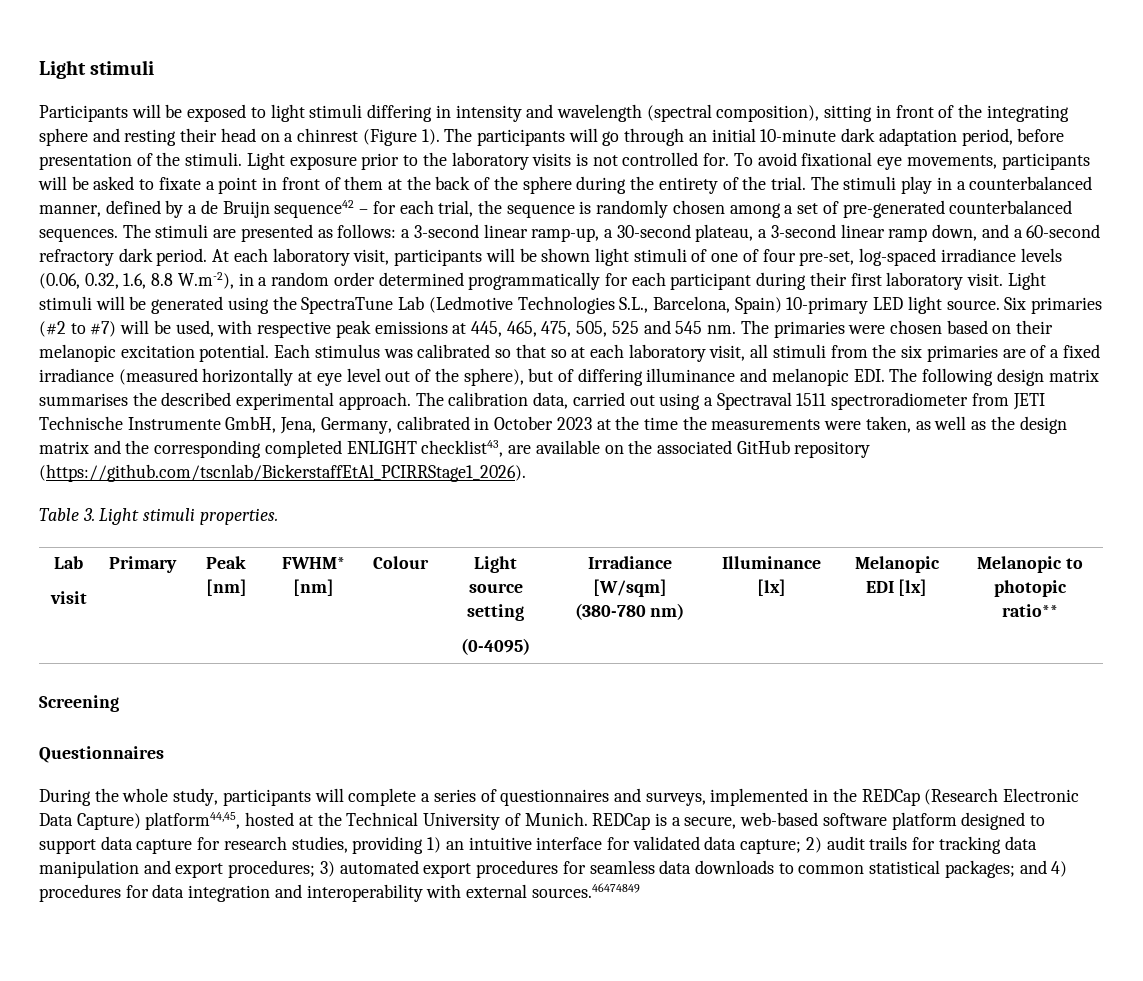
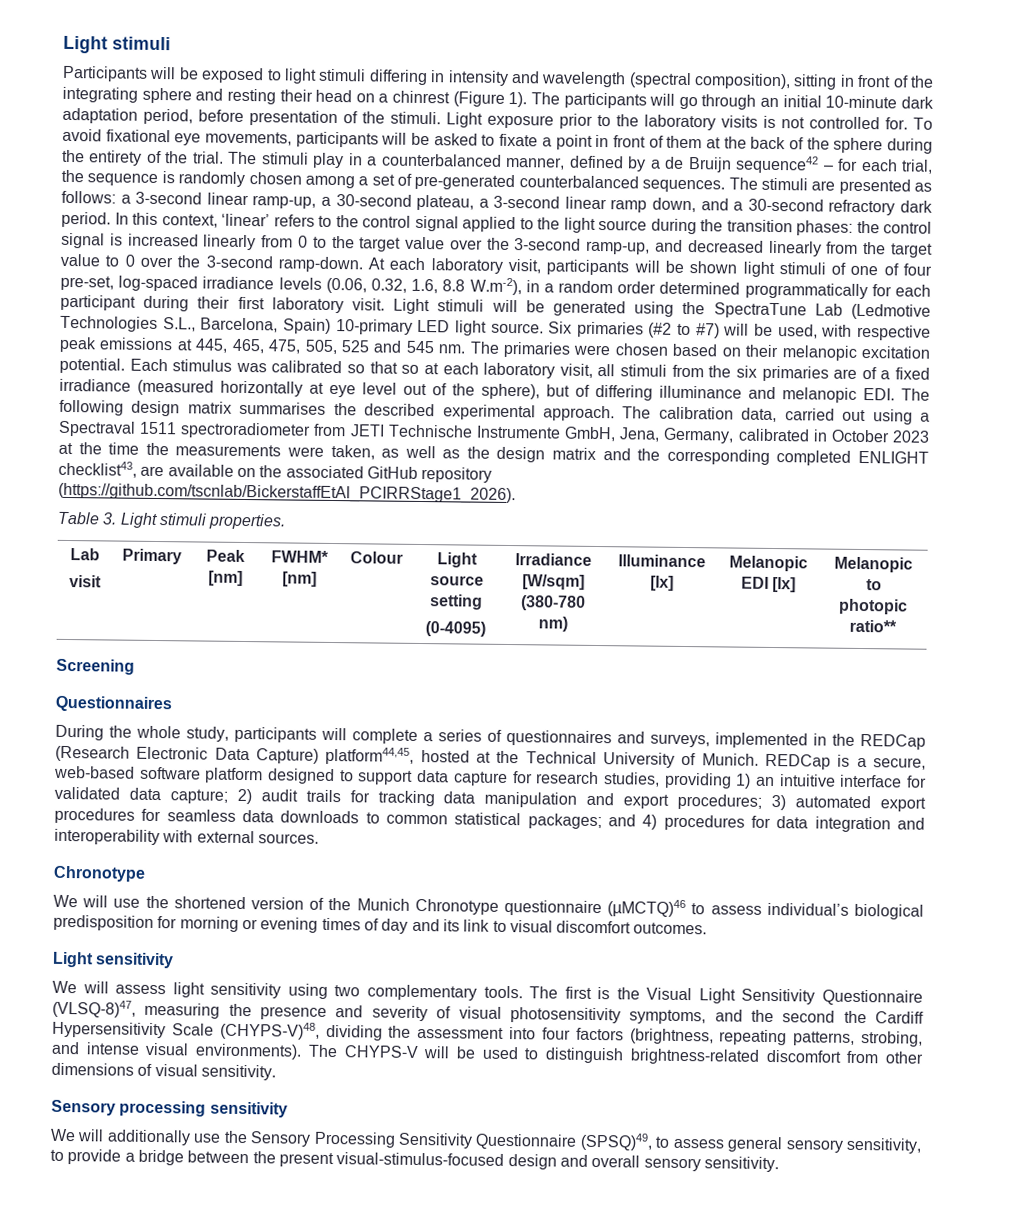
[1026,224,1101,238] 60-second -> [747,198,824,212] 30-second
(208, 257) none -> [114,212,932,236] [61,232,933,258] [60,253,363,273] In this context, ‘linear’ refers to the control signal applied to the light source during the transition phases: the control signal is increased linearly from 0 to the target value over the 3-second ramp-up, and decreased linearly from the target value to 0 over the 3-second ramp-down.
[531,883,640,898] sources.46474849 -> [257,833,319,844] [53,865,146,882] [53,894,925,920] [53,914,708,935] [52,951,175,969] [52,980,923,1006] [52,999,924,1025] [52,1021,924,1047] [51,1041,923,1065] [51,1062,276,1081] [51,1099,288,1118] [50,1128,923,1154] [50,1149,779,1173] sources. // Chronotype // We will use the shortened version of the Munich Chronotype questionnaire (µMCTQ)46 to assess individual’s biological predisposition for morning or evening times of day and its link to visual discomfort outcomes. // Light sensitivity // We will assess light sensitivity using two complementary tools. The first is the Visual Light Sensitivity Questionnaire (VLSQ-8)47, measuring the presence and severity of visual photosensitivity symptoms, and the second the Cardiff Hypersensitivity Scale (CHYPS-V)48, dividing the assessment into four factors (brightness, repeating patterns, strobing, and intense visual environments). The CHYPS-V will be used to distinguish brightness-related discomfort from other dimensions of visual sensitivity. // Sensory processing sensitivity // We will additionally use the Sensory Processing Sensitivity Questionnaire (SPSQ)49, to assess general sensory sensitivity, to provide a bridge between the present visual-stimulus-focused design and overall sensory sensitivity.

